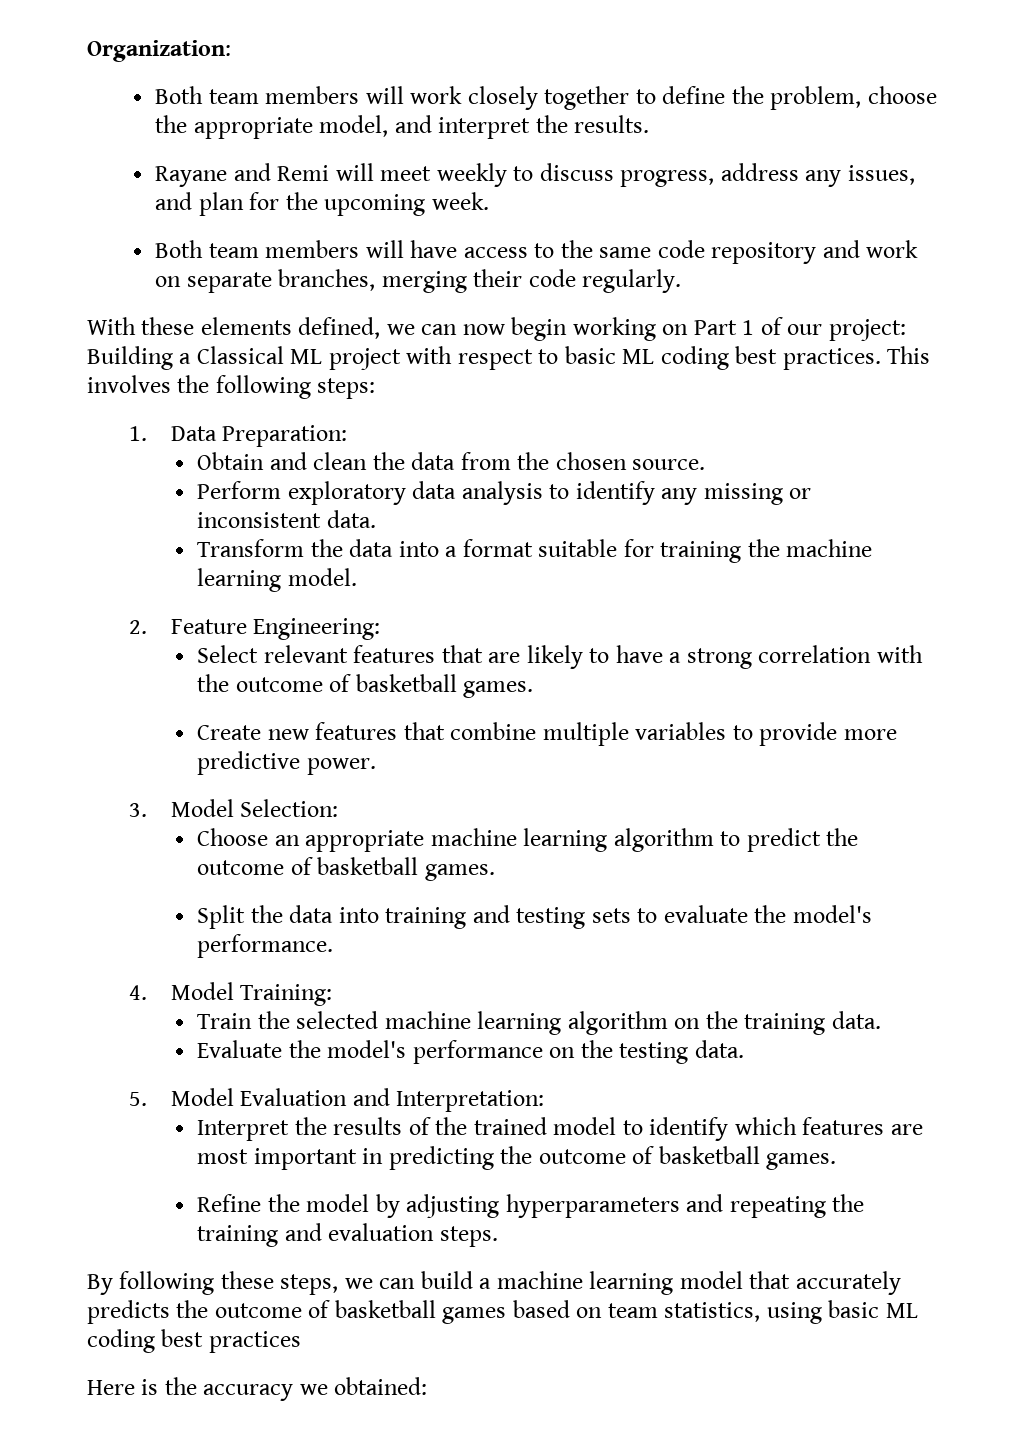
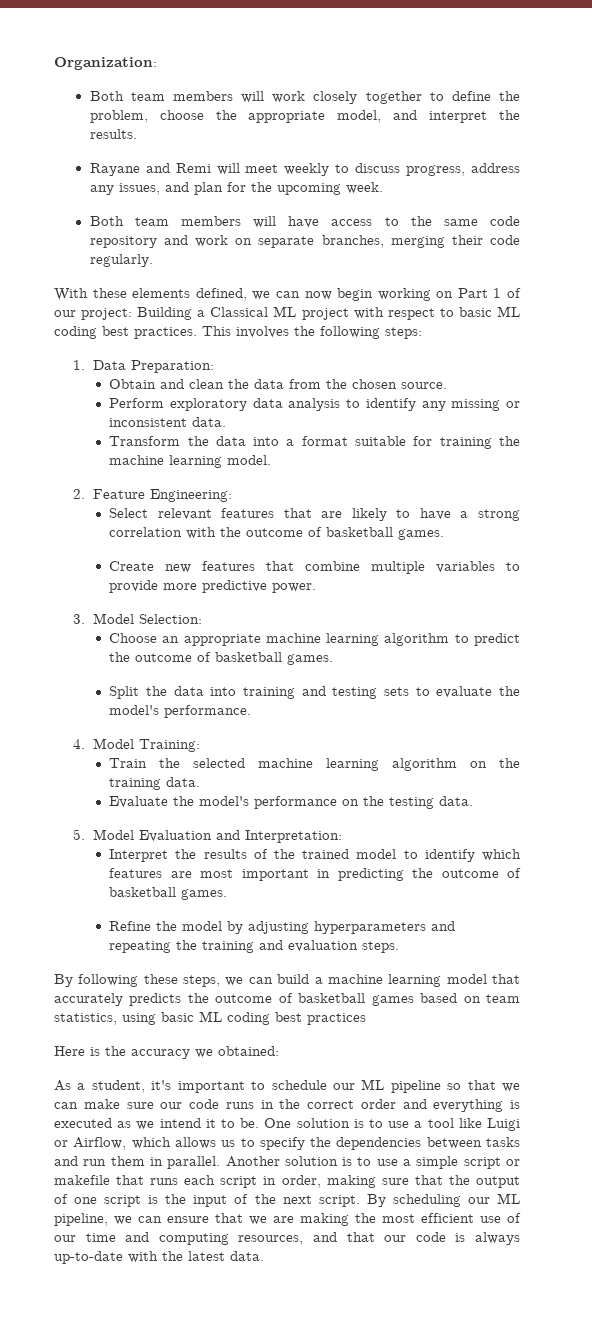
(428, 1386) none -> [54,1079,521,1093] [54,1099,520,1112] [54,1118,520,1131] [54,1137,520,1150] [54,1156,521,1169] [54,1175,520,1188] [54,1193,520,1207] [54,1213,521,1226] [54,1232,521,1245] [54,1251,264,1264] // As a student, it's important to schedule our ML pipeline so that we can make sure our code runs in the correct order and everything is executed as we intend it to be. One solution is to use a tool like Luigi or Airflow, which allows us to specify the dependencies between tasks and run them in parallel. Another solution is to use a simple script or makefile that runs each script in order, making sure that the output of one script is the input of the next script. By scheduling our ML pipeline, we can ensure that we are making the most efficient use of our time and computing resources, and that our code is always up-to-date with the latest data.

